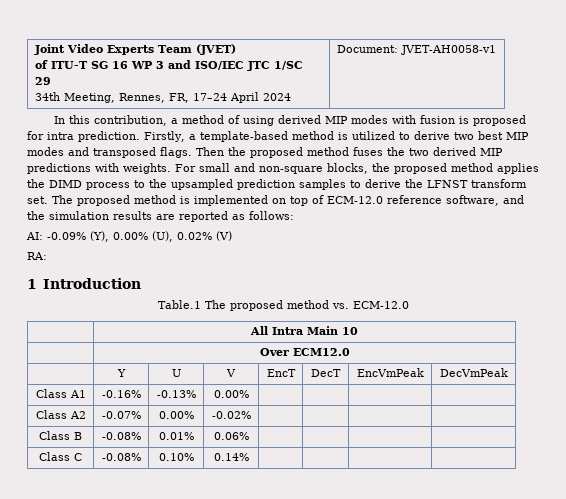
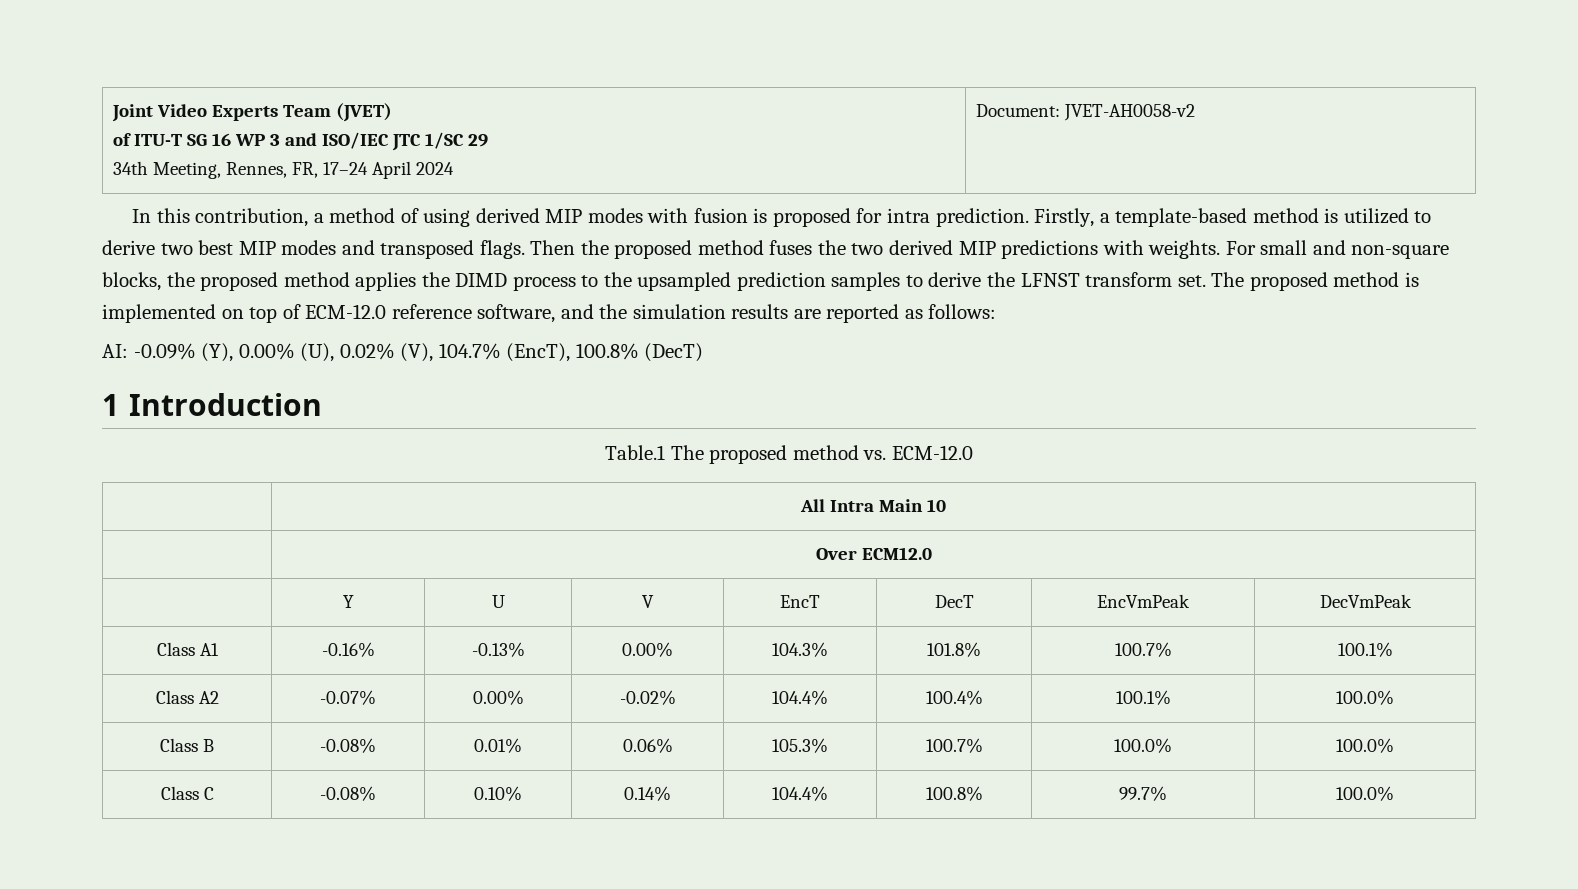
[400,45,496,55] JVET-AH0058-v1 -> [1063,104,1195,121] JVET-AH0058-v2
[216,231,232,241] [27,252,47,260] (V) // RA: -> [400,343,704,362] (V), 104.7% (EncT), 100.8% (DecT)
(249, 394) | | | -> [772,642,828,657] [927,642,981,657] [1114,642,1172,657] [1337,642,1393,657] 104.3% | 101.8% | 100.7% | 100.1%
(251, 415) | | | -> [772,690,828,705] [925,690,983,705] [1115,690,1171,705] [1336,690,1394,705] 104.4% | 100.4% | 100.1% | 100.0%
(249, 436) | | | -> [772,738,828,753] [925,738,983,753] [1114,738,1172,753] [1336,738,1394,753] 105.3% | 100.7% | 100.0% | 100.0%
(249, 457) | | | -> [772,786,828,801] [925,786,983,801] [1119,786,1167,801] [1336,786,1394,801] 104.4% | 100.8% | 99.7% | 100.0%

